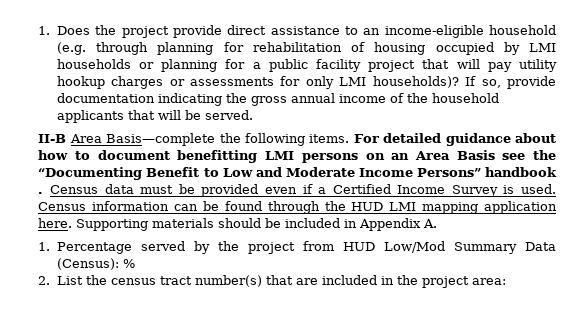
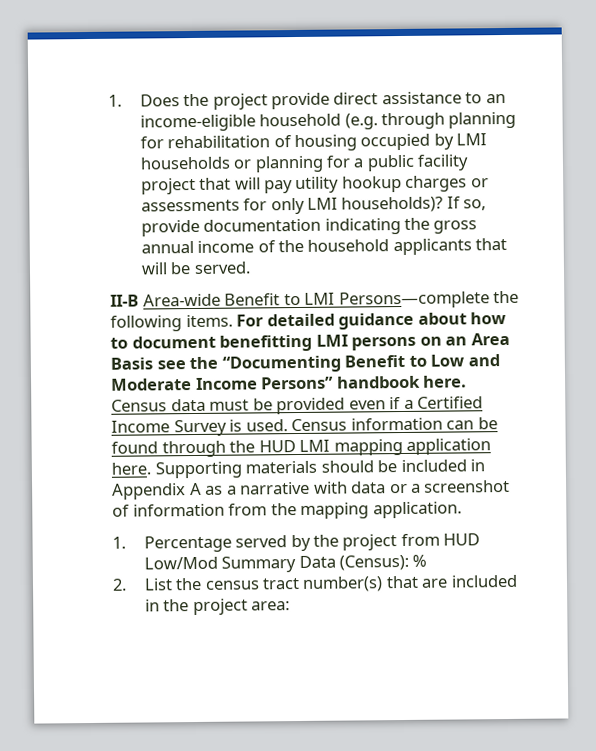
[69,133,216,146] Area Basis—complete -> [142,291,490,309] Area-wide Benefit to LMI Persons—complete
[38,192,44,194] . -> [423,375,468,388] here.
[423,219,438,228] A. -> [189,479,511,496] [112,501,462,519] A as a narrative with data or a screenshot of information from the mapping application.

